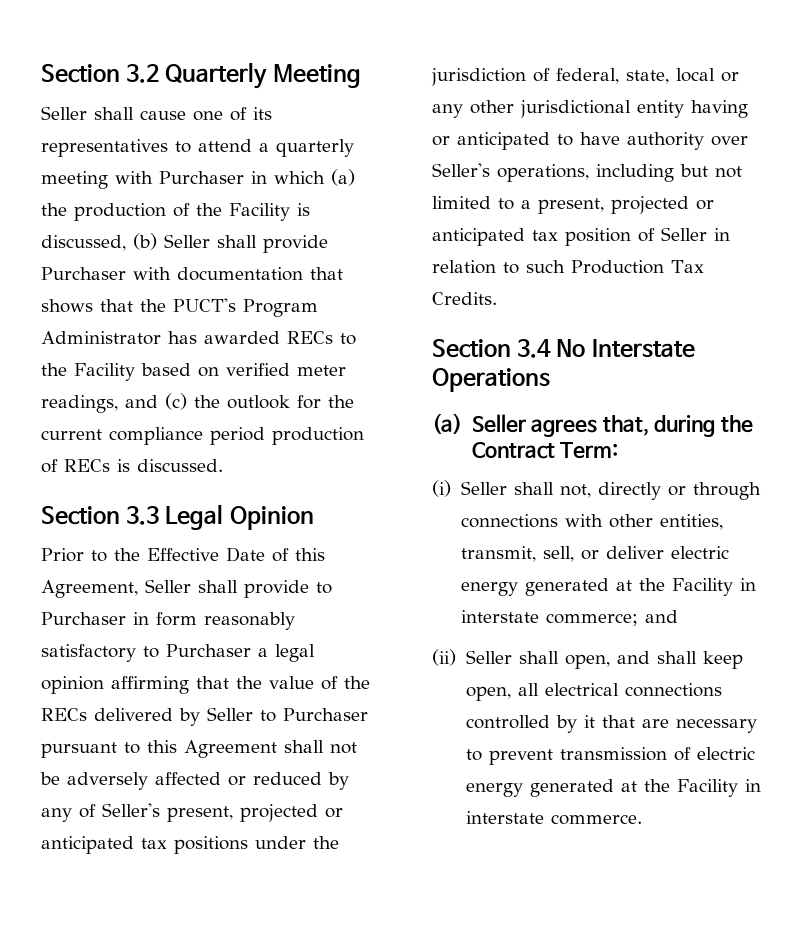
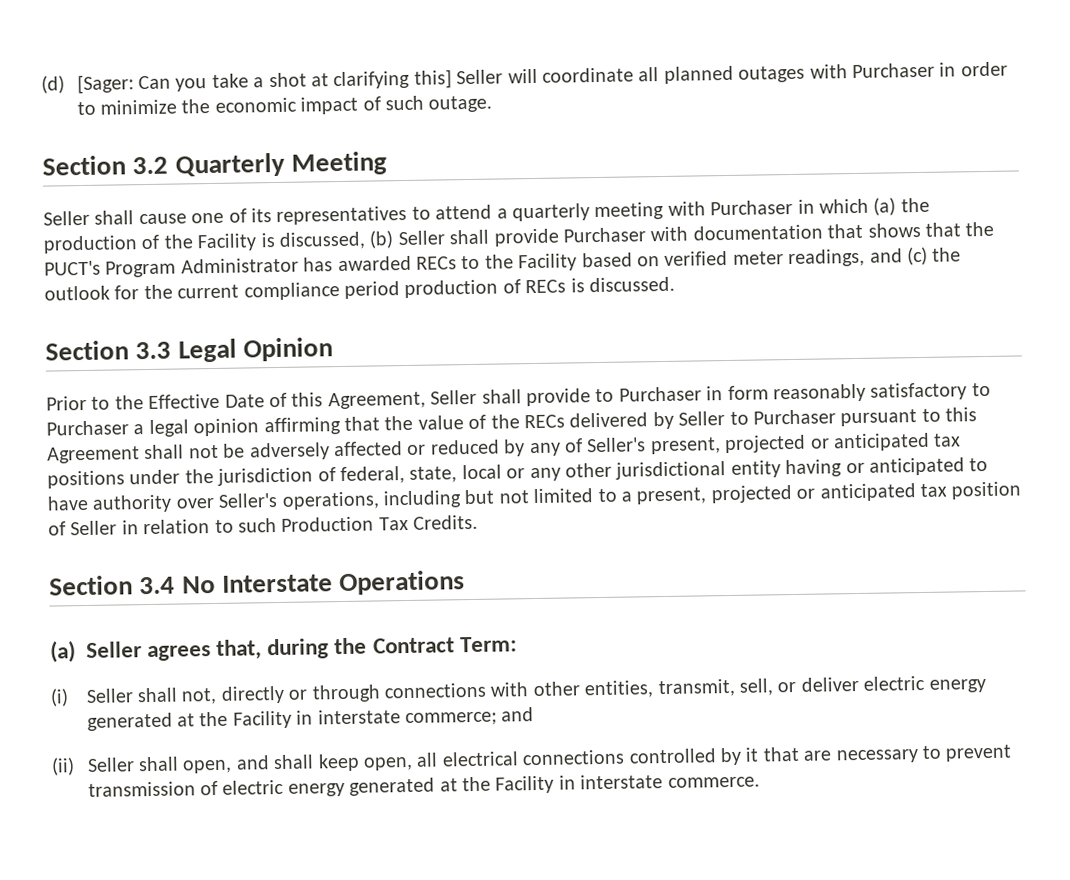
(41, 73) none -> [41,61,1008,95] [76,95,493,116] (d) [Sager: Can you take a shot at clarifying this] Seller will coordinate all planned outages with Purchaser in order to minimize the economic impact of such outage. //

